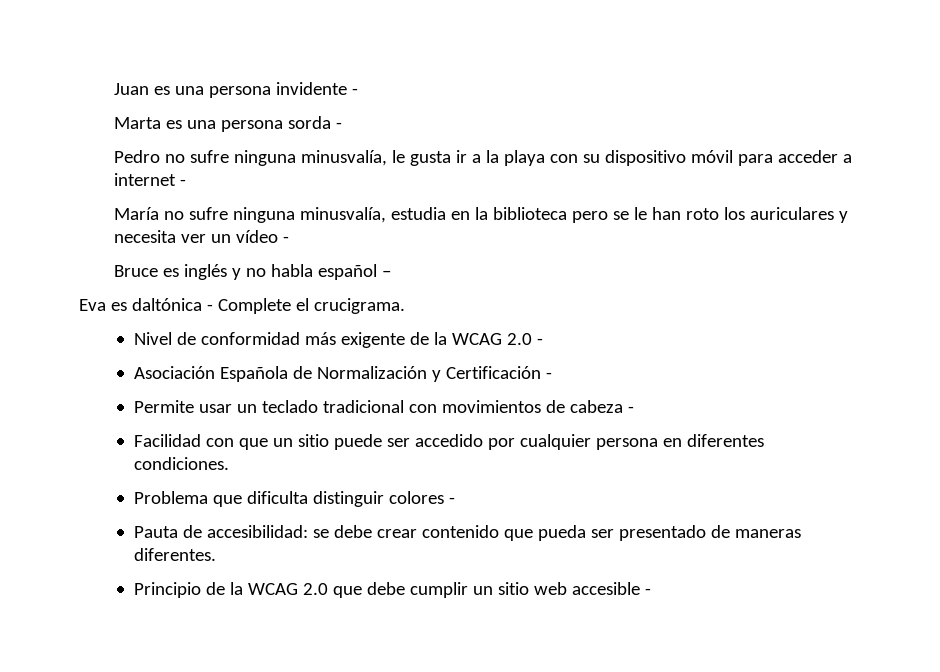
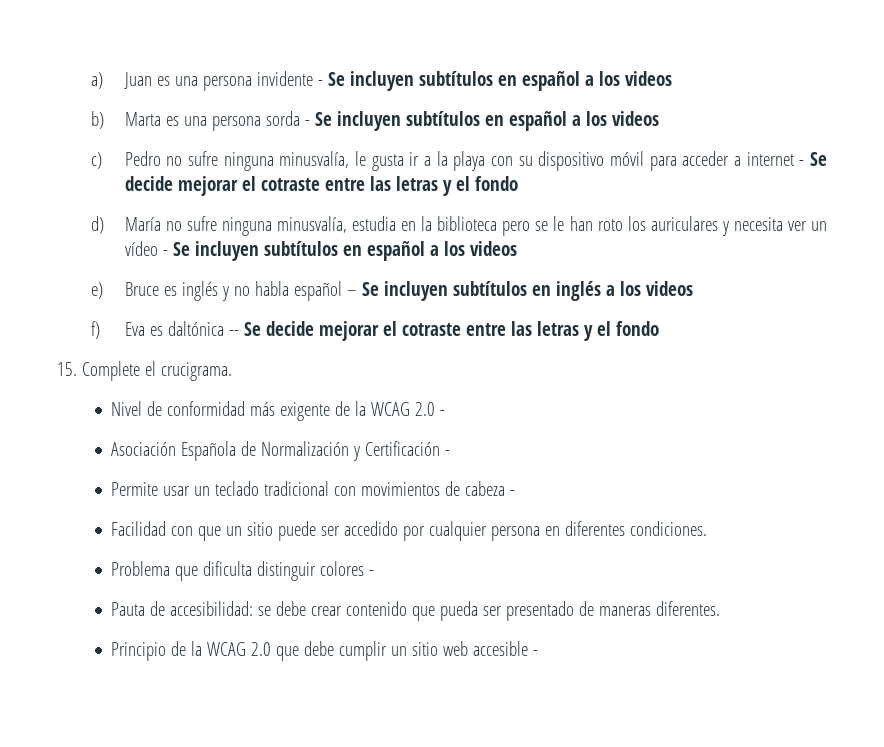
(113, 89) none -> [90,72,103,89] a)
(358, 91) // -> [327,71,672,91] [90,111,104,129] Se incluyen subtítulos en español a los videos // b)
(342, 125) // -> [314,111,659,131] [90,152,102,169] Se incluyen subtítulos en español a los videos // c)
(186, 182) // -> [810,152,828,166] [124,176,518,196] [90,216,104,234] Se decide mejorar el cotraste entre las letras y el fondo // d)
(289, 239) // -> [172,241,517,261] [90,282,103,299] Se incluyen subtítulos en español a los videos // e)
[79,298,213,311] // Eva es daltónica - -> [361,281,693,301] [90,321,659,341] [57,362,77,376] Se incluyen subtítulos en inglés a los videos // f) Eva es daltónica -- Se decide mejorar el cotraste entre las letras y el fondo // 15.

